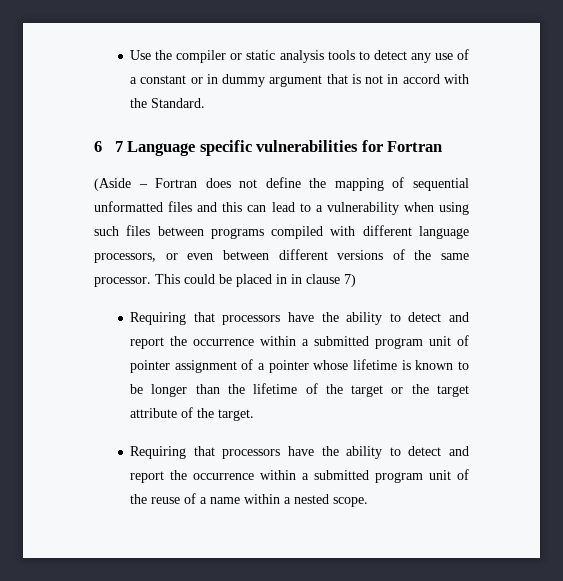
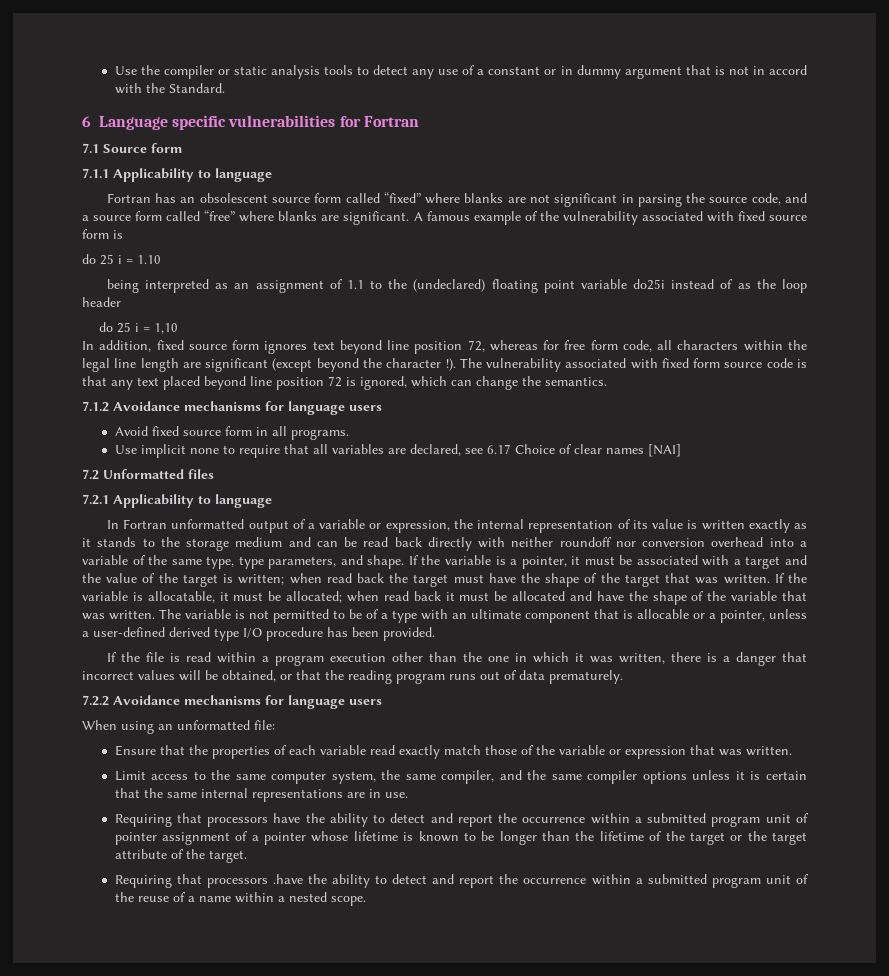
[114,141,123,152] 7 -> (91, 121) none
[94,177,469,191] [94,201,469,215] [94,225,469,239] [94,249,469,263] [94,274,356,287] (Aside – Fortran does not define the mapping of sequential unformatted files and this can lead to a vulnerability when using such files between programs compiled with different language processors, or even between different versions of the same processor. This could be placed in in clause 7) -> [82,143,182,153] [82,168,272,182] [106,192,808,207] [82,210,807,225] [82,229,123,239] [82,254,161,265] [106,279,807,293] [82,297,121,307] [99,322,179,334] [82,340,807,354] [82,358,808,372] [82,376,607,390] [82,401,382,415] [114,426,349,440] [114,444,681,458] [82,469,214,480] [82,494,272,508] [106,519,808,533] [82,537,807,551] [82,555,807,569] [82,573,808,587] [82,591,807,605] [82,609,807,623] [82,627,435,641] [106,652,807,666] [82,670,623,684] [82,695,382,709] [82,720,275,734] [114,745,792,759] [114,770,807,784] [114,788,408,802] 7.1 Source form // 7.1.1 Applicability to language // Fortran has an obsolescent source form called “fixed” where blanks are not significant in parsing the source code, and a source form called “free” where blanks are significant. A famous example of the vulnerability associated with fixed source form is // do 25 i = 1.10 // being interpreted as an assignment of 1.1 to the (undeclared) floating point variable do25i instead of as the loop header // do 25 i = 1,10 // In addition, fixed source form ignores text beyond line position 72, whereas for free form code, all characters within the legal line length are significant (except beyond the character !). The vulnerability associated with fixed form source code is that any text placed beyond line position 72 is ignored, which can change the semantics. // 7.1.2 Avoidance mechanisms for language users // Avoid fixed source form in all programs. // Use implicit none to require that all variables are declared, see 6.17 Choice of clear names [NAI] // 7.2 Unformatted files // 7.2.1 Applicability to language // In Fortran unformatted output of a variable or expression, the internal representation of its value is written exactly as it stands to the storage medium and can be read back directly with neither roundoff nor conversion overhead into a variable of the same type, type parameters, and shape. If the variable is a pointer, it must be associated with a target and the value of the target is written; when read back the target must have the shape of the target that was written. If the variable is allocatable, it must be allocated; when read back it must be allocated and have the shape of the variable that was written. The variable is not permitted to be of a type with an ultimate component that is allocable or a pointer, unless a user-defined derived type I/O procedure has been provided. // If the file is read within a program execution other than the one in which it was written, there is a danger that incorrect values will be obtained, or that the reading program runs out of data prematurely. // 7.2.2 Avoidance mechanisms for language users // When using an unformatted file: // Ensure that the properties of each variable read exactly match those of the variable or expression that was written. // Limit access to the same computer system, the same compiler, and the same compiler options unless it is certain that the same internal representations are in use.
[287,446,314,456] have -> [272,874,303,884] .have

